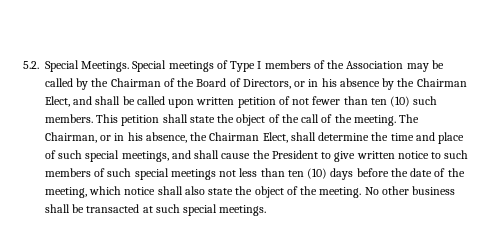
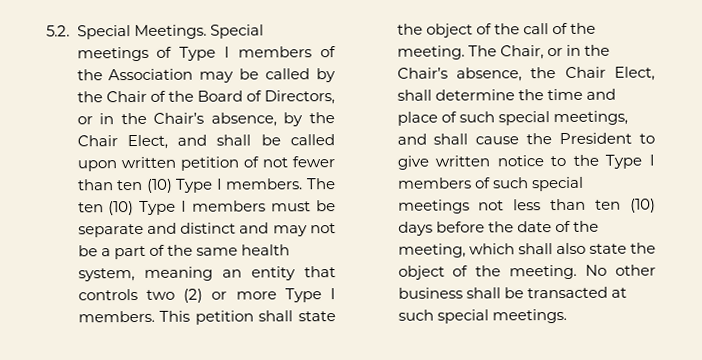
[110,78,161,87] Chairman -> [105,90,147,103] Chair
[321,78,467,90] his absence by the Chairman -> [120,112,335,127] [76,135,118,147] the Chair’s absence, by the Chair
[413,96,438,105] such -> [175,178,337,193] [77,200,336,216] [77,222,337,238] [77,244,290,260] [77,266,336,282] [77,288,336,303] Type I members. The ten (10) Type I members must be separate and distinct and may not be a part of the same health system, meaning an entity that controls two (2) or more Type I
[45,132,143,143] Chairman, or in his -> [499,44,610,60] [396,67,448,79] Chair, or in the Chair’s
[209,132,260,141] Chairman -> [564,66,606,78] Chair
[444,150,469,159] such -> [572,154,655,169] the Type I
[124,187,156,195] notice -> (515, 249) none

